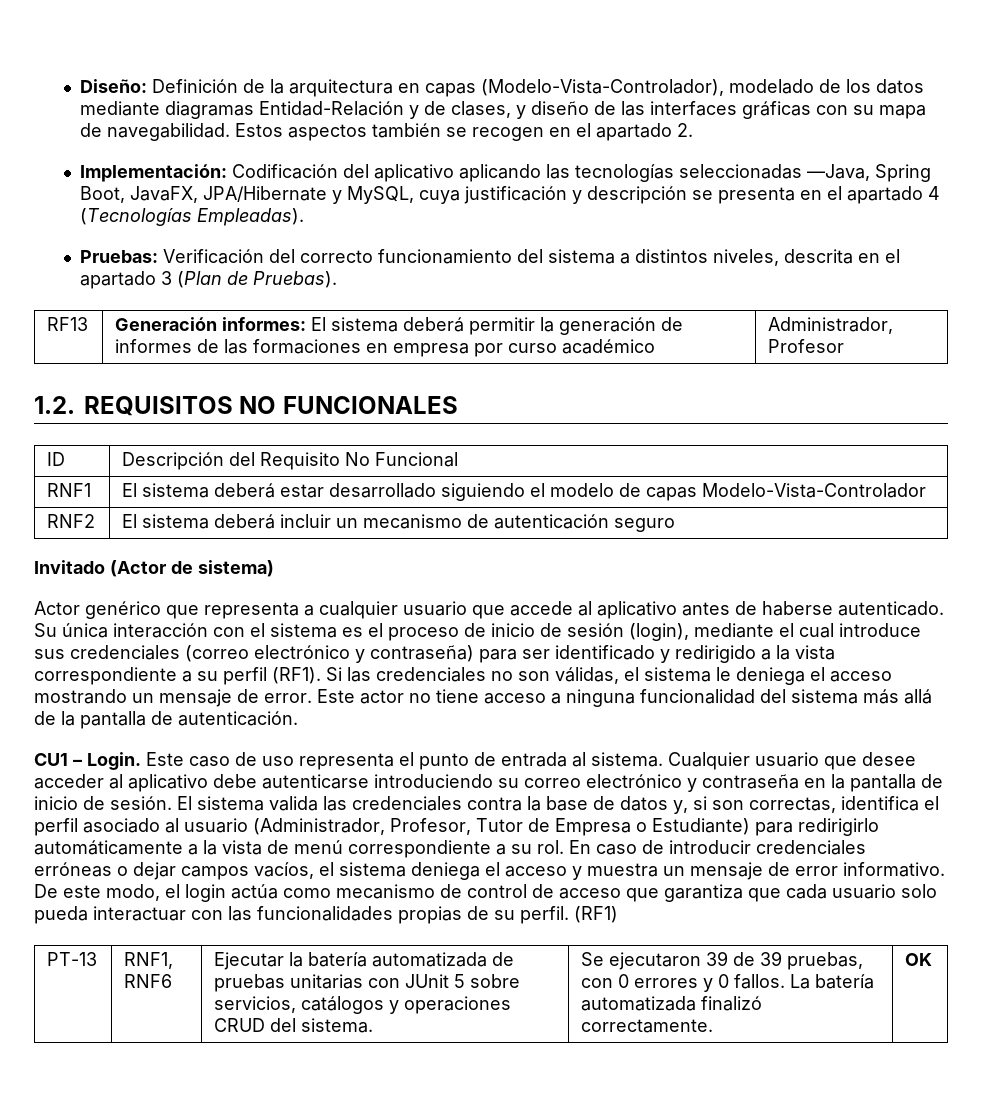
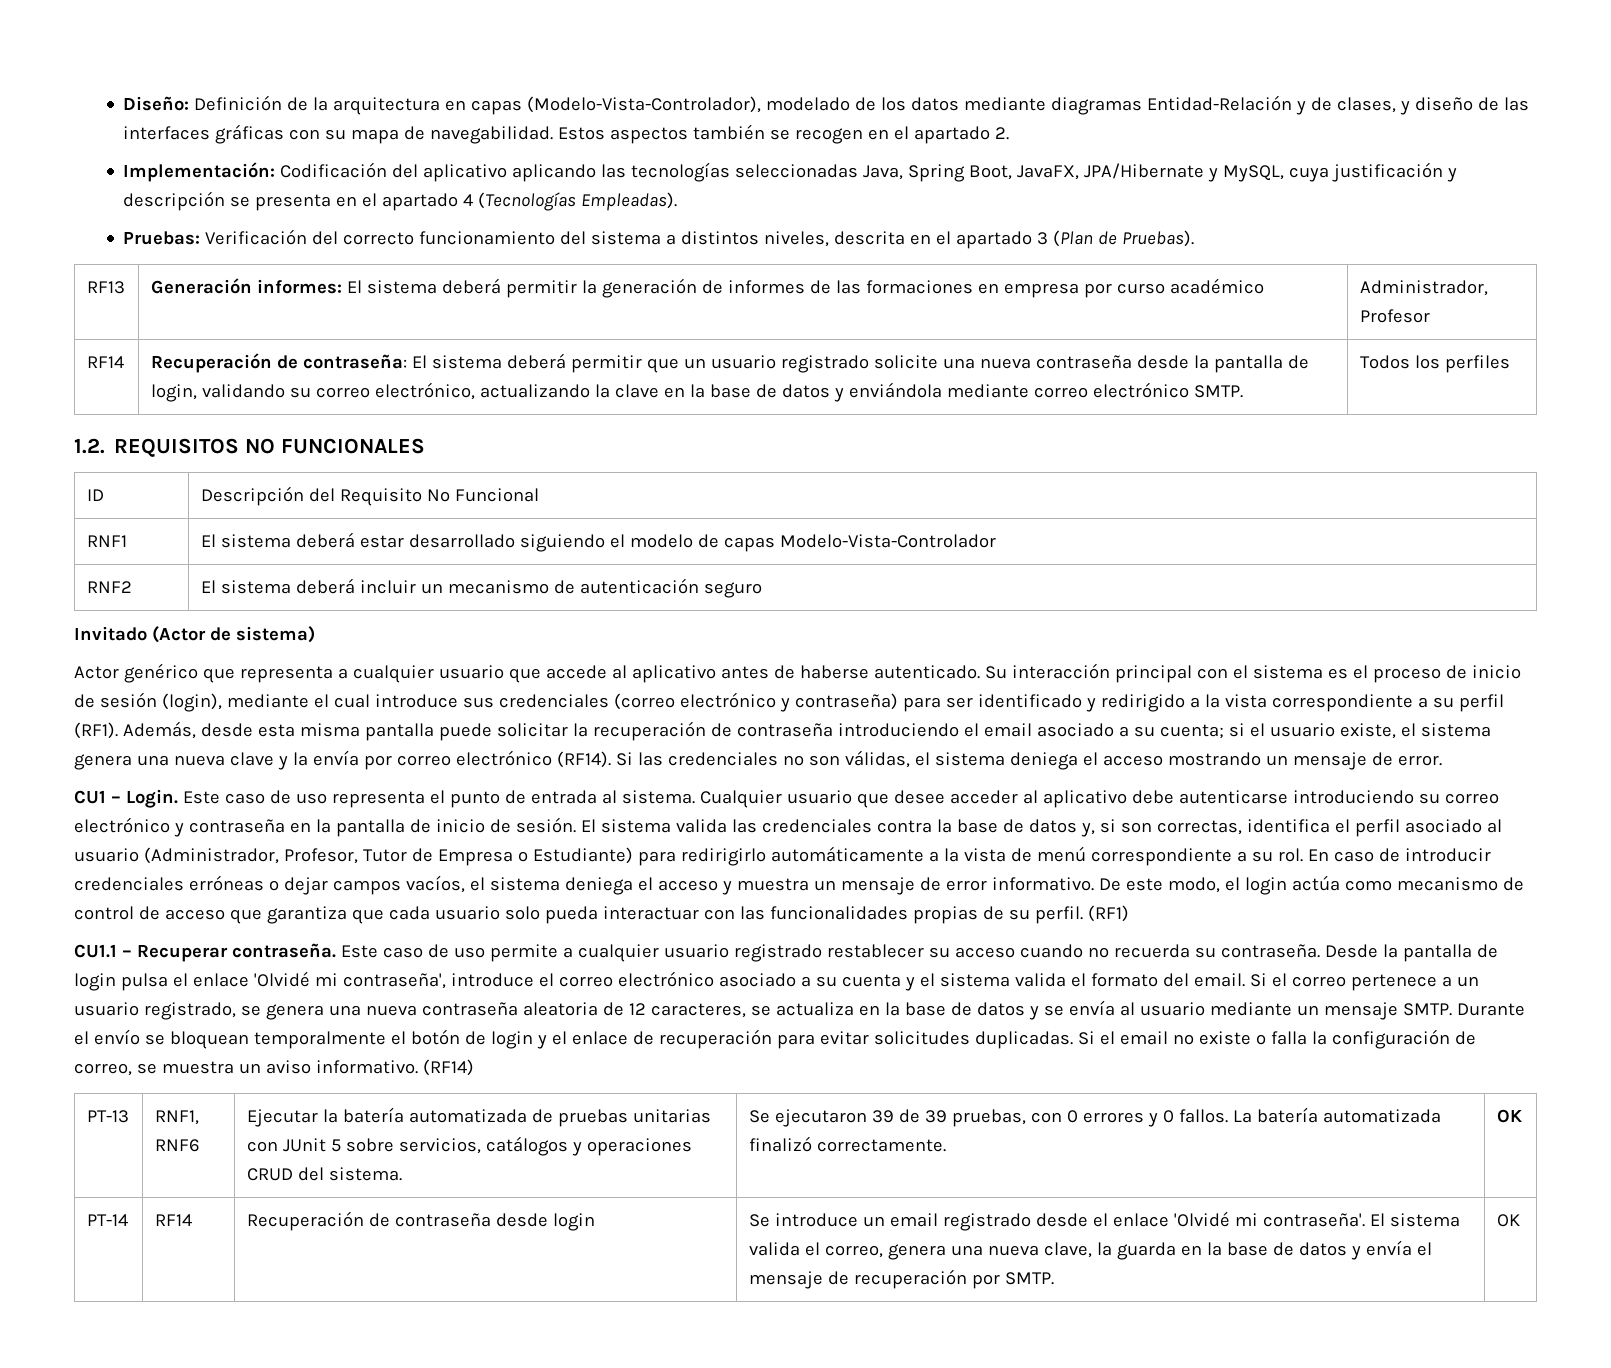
[806,164,870,181] —Java, -> [863,165,904,180] Java,
(845, 346) none -> [86,356,124,368] [150,353,1309,373] [150,382,1243,402] [1359,355,1510,373] // RF14 | Recuperación de contraseña: El sistema deberá permitir que un usuario registrado solicite una nueva contraseña desde la pantalla de login, validando su correo electrónico, actualizando la clave en la base de datos y enviándola mediante correo electrónico SMTP. | Todos los perfiles
[62,623,208,638] única interacción -> [1011,663,1192,683] interacción principal
(321, 675) none -> [122,721,1491,741] [74,750,611,770] Además, desde esta misma pantalla puede solicitar la recuperación de contraseña introduciendo el email asociado a su cuenta; si el usuario existe, el sistema genera una nueva clave y la envía por correo electrónico (RF14).
[716,667,731,681] le -> (1005, 759) none
[317,689,932,707] [34,711,298,729] Este actor no tiene acceso a ninguna funcionalidad del sistema más allá de la pantalla de autenticación. -> (1442, 760) none
(618, 914) none -> [74,943,1498,962] [74,971,1479,991] [74,1000,1525,1020] [74,1029,1476,1049] [74,1059,474,1076] // CU1.1 – Recuperar contraseña. Este caso de uso permite a cualquier usuario registrado restablecer su acceso cuando no recuerda su contraseña. Desde la pantalla de login pulsa el enlace 'Olvidé mi contraseña', introduce el correo electrónico asociado a su cuenta y el sistema valida el formato del email. Si el correo pertenece a un usuario registrado, se genera una nueva contraseña aleatoria de 12 caracteres, se actualiza en la base de datos y se envía al usuario mediante un mensaje SMTP. Durante el envío se bloquean temporalmente el botón de login y el enlace de recuperación para evitar solicitudes duplicadas. Si el email no existe o falla la configuración de correo, se muestra un aviso informativo. (RF14)
(933, 959) none -> [86,1214,128,1226] [154,1214,192,1226] [246,1211,595,1231] [748,1211,1460,1231] [748,1240,1432,1260] [748,1269,1054,1289] [1496,1214,1520,1227] // PT-14 | RF14 | Recuperación de contraseña desde login | Se introduce un email registrado desde el enlace 'Olvidé mi contraseña'. El sistema valida el correo, genera una nueva clave, la guarda en la base de datos y envía el mensaje de recuperación por SMTP. | OK

